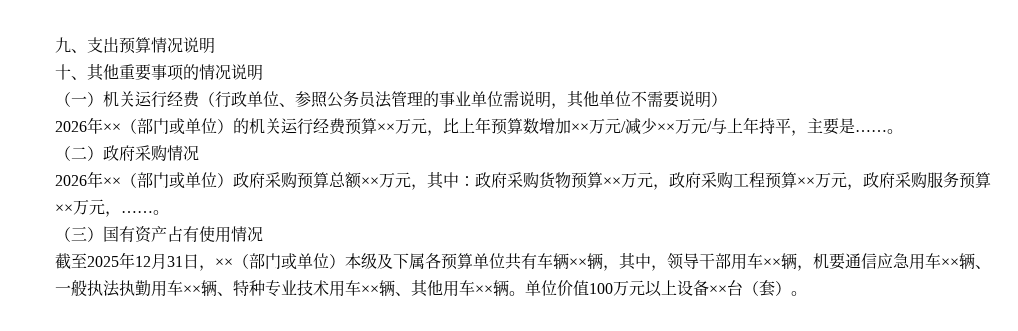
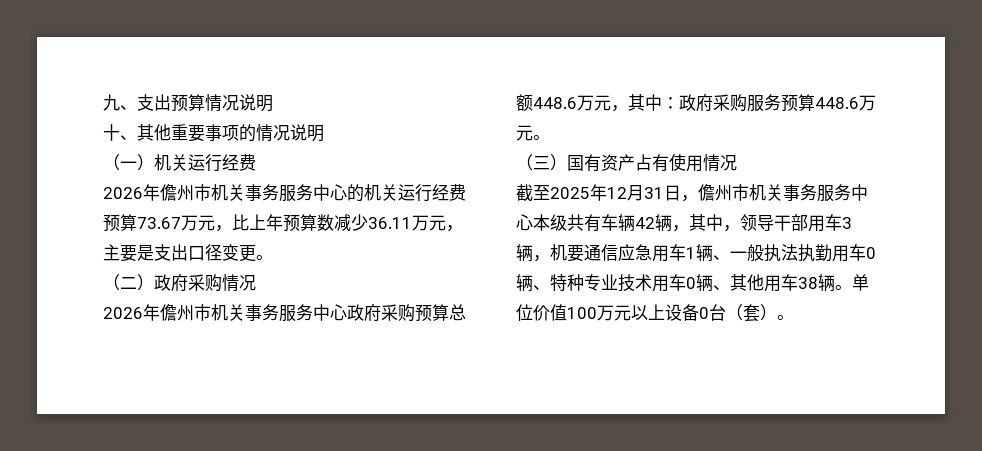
[199,91,727,109] [55,117,233,135] （行政单位、参照公务员法管理的事业单位需说明，其他单位不需要说明） // 2026年××（部门或单位） -> [103,184,347,202] // 2026年儋州市机关事务服务中心
[377,123,395,132] ×× -> [137,217,181,229] 73.67
[539,117,887,136] 增加××万元/减少××万元/与上年持平，主要是…… -> [334,214,463,232] [103,244,256,262] 减少36.11万元，主要是支出口径变更
[103,172,233,189] ××（部门或单位） -> [160,304,347,322] 儋州市机关事务服务中心
[361,177,379,186] ×× -> [533,97,577,109] 448.6
[539,172,991,190] [55,199,153,217] 货物预算××万元，政府采购工程预算××万元，政府采购服务预算××万元，…… -> [747,94,876,112] [516,125,533,141] 服务预算448.6万元
[215,253,505,270] ××（部门或单位）本级及下属各预算单位 -> [698,184,868,202] [516,214,567,231] 儋州市机关事务服务中心本级
[569,258,587,267] ×× -> [635,217,655,229] 42
[763,258,781,267] ×× -> [842,217,852,229] 3
[941,258,959,267] ×× -> [686,247,696,259] 1
[183,285,201,294] ×× -> [866,247,876,259] 0
[361,285,379,294] ×× -> [686,277,696,289] 0
[475,285,493,294] ×× -> [798,277,818,289] 38
[709,285,727,294] ×× -> [699,307,709,319] 0

